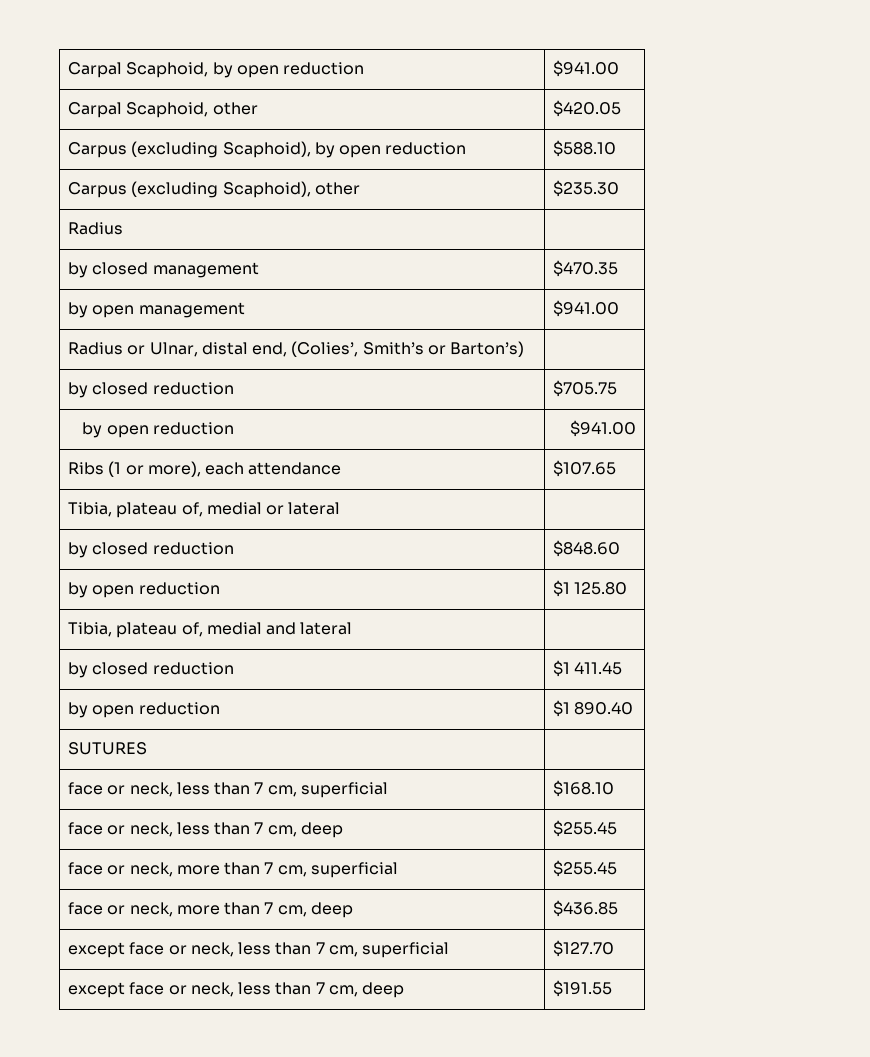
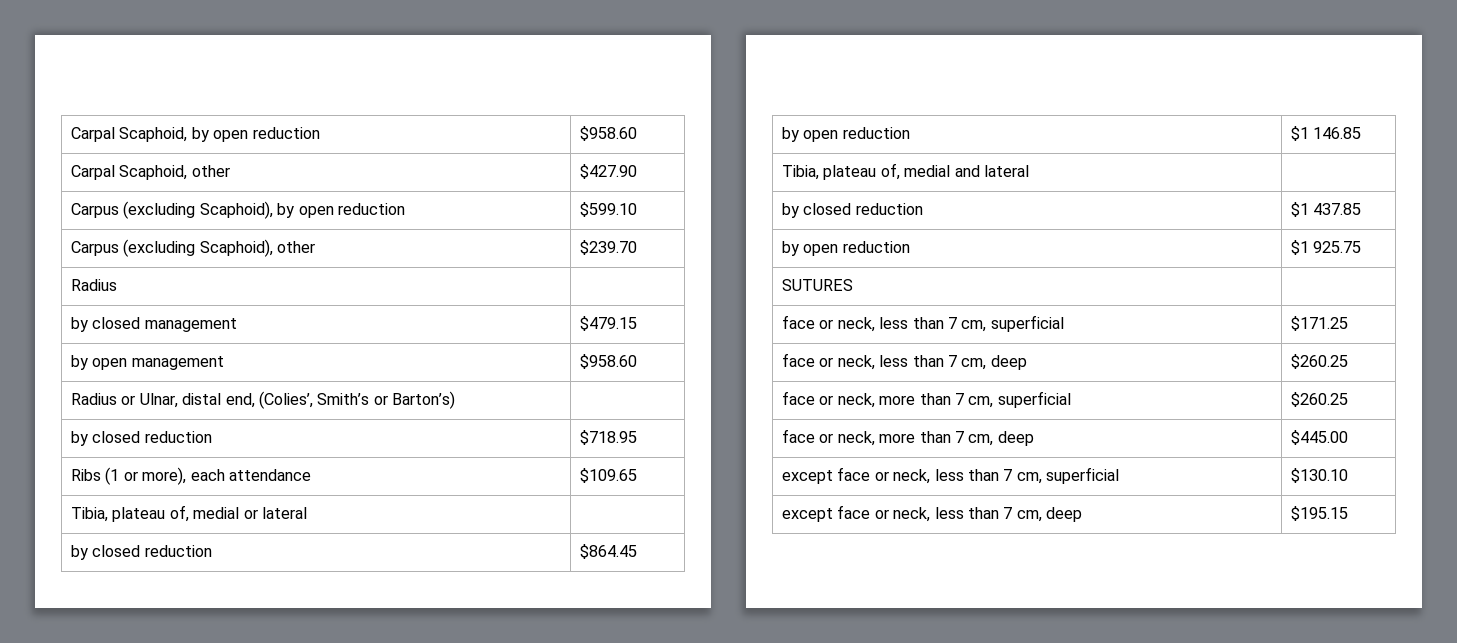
[552,60,619,77] $941.00 -> [579,126,637,141] $958.60
[552,100,621,117] $420.05 -> [579,164,637,179] $427.90
[552,140,616,157] $588.10 -> [579,202,637,217] $599.10
[552,180,619,197] $235.30 -> [579,240,637,255] $239.70
[552,260,618,277] $470.35 -> [579,316,637,331] $479.15
[552,300,619,317] $941.00 -> [579,354,637,369] $958.60
[552,380,617,397] [82,422,234,438] [570,420,637,437] $705.75 // by open reduction | $941.00 -> [579,430,637,445] $718.95
[552,460,616,477] $107.65 -> [579,468,637,483] $109.65
[552,540,620,557] [67,582,220,598] [552,580,628,597] $848.60 // by open reduction | $1 125.80 -> [579,544,637,559] [781,127,910,142] [1290,126,1362,141] $864.45 // by open reduction | $1 146.85
[574,662,623,675] [67,702,220,718] [552,700,634,717] 411.45 // by open reduction | $1 890.40 -> [1313,203,1362,215] [781,241,910,256] [1290,240,1362,255] 437.85 // by open reduction | $1 925.75
[552,780,614,797] [67,822,344,838] [552,820,617,837] $168.10 // face or neck, less than 7 cm, deep | $255.45 -> [1290,316,1348,331] [781,353,1027,370] [1290,354,1348,369] $171.25 // face or neck, less than 7 cm, deep | $260.25
[552,860,617,877] $255.45 -> [1290,392,1348,407] $260.25
[552,900,618,917] $436.85 -> [1290,430,1348,445] $445.00
[552,940,614,957] $127.70 -> [1290,468,1348,483] $130.10
[552,980,612,997] $191.55 -> [1290,506,1348,521] $195.15

